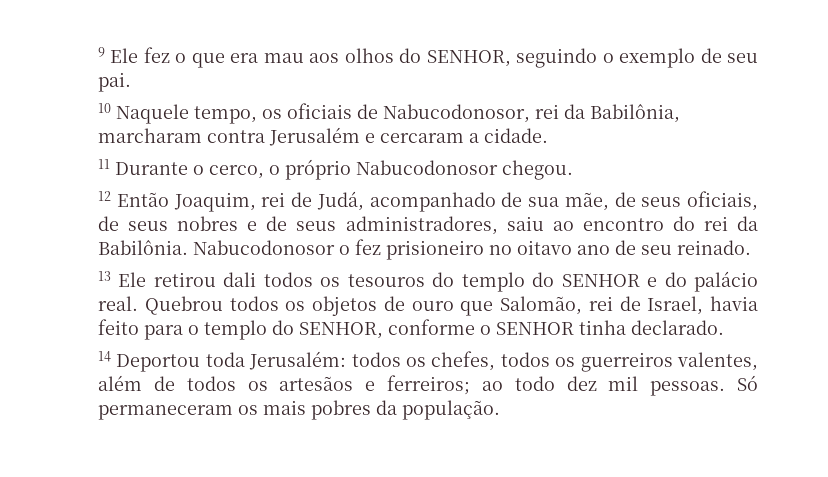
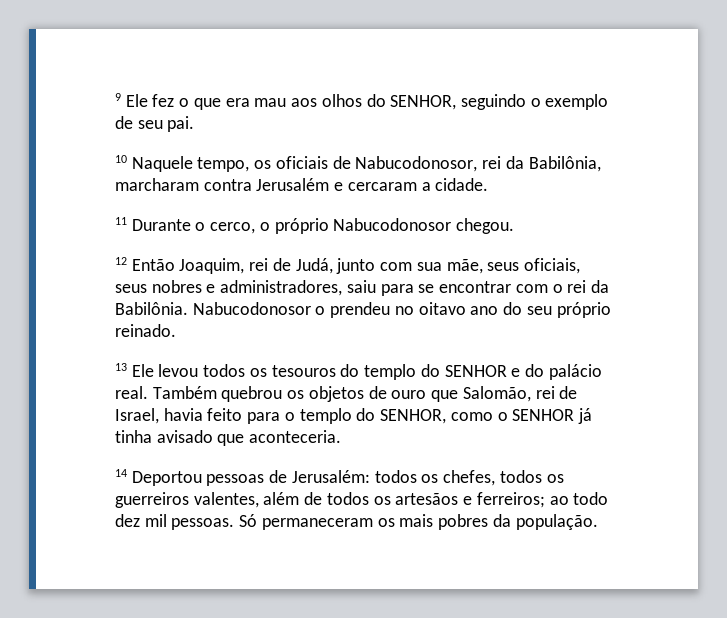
[369,192,523,212] acompanhado de -> [336,258,413,274] junto com
[614,192,636,207] de -> (483, 266) none
[98,216,119,231] de -> (580, 266) none
[266,216,695,235] de seus administradores, saiu ao encontro do -> [220,280,563,296] administradores, saiu para se encontrar com o
[355,239,484,260] fez prisioneiro -> [330,302,391,318] prendeu
[615,240,672,255] de seu -> [503,302,611,318] do seu próprio
[153,272,257,287] retirou dali -> [158,364,199,377] levou
[144,296,279,315] Quebrou todos -> [152,386,283,402] Também quebrou
[388,319,475,335] conforme -> [450,412,493,421] como
[579,320,724,335] tinha declarado. -> [577,408,592,424] [115,430,342,446] já tinha avisado que aconteceria.
[205,352,245,367] toda -> [206,470,288,486] pessoas de

